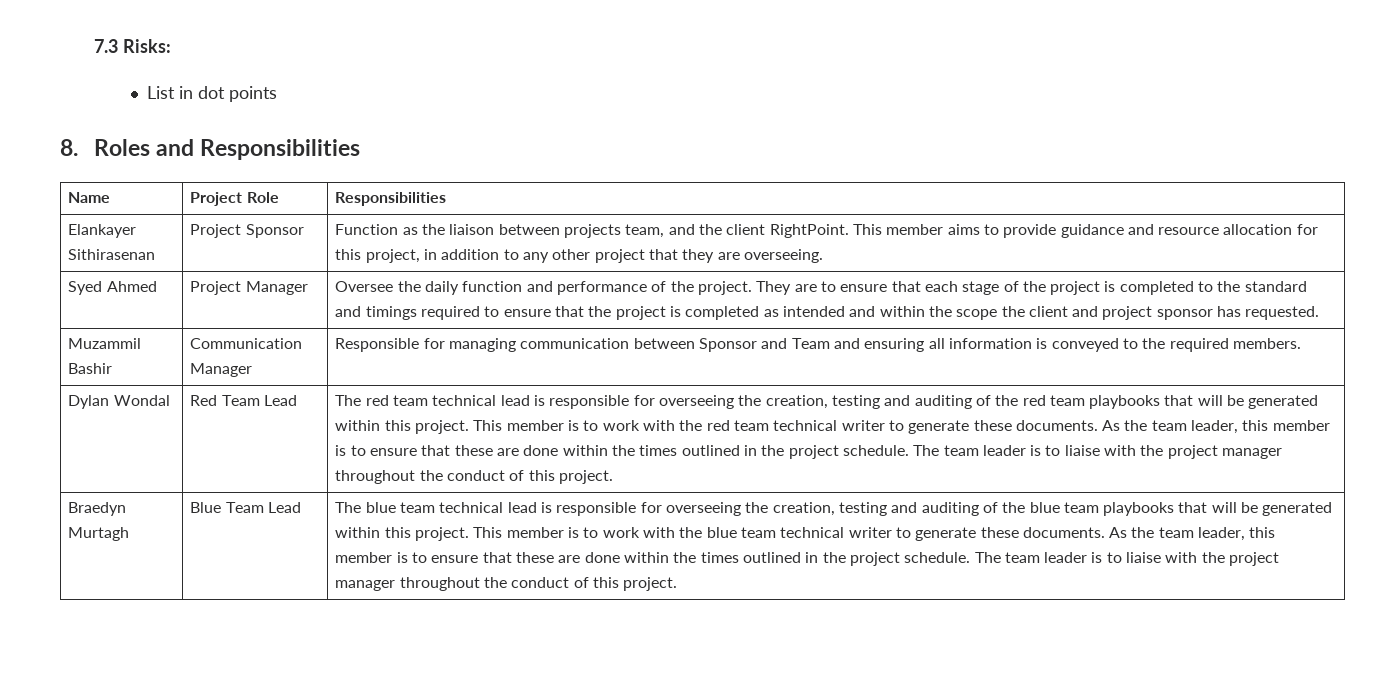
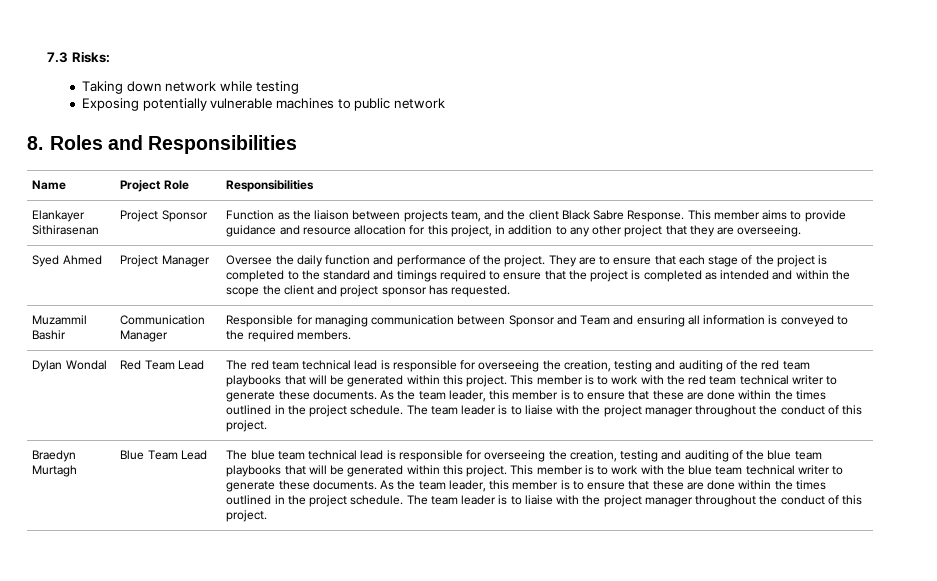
[146,86,277,102] List in dot points -> [82,81,299,94] [82,98,446,111] Taking down network while testing // Exposing potentially vulnerable machines to public network
[769,224,849,238] RightPoint. -> [561,210,685,222] Black Sabre Response.

